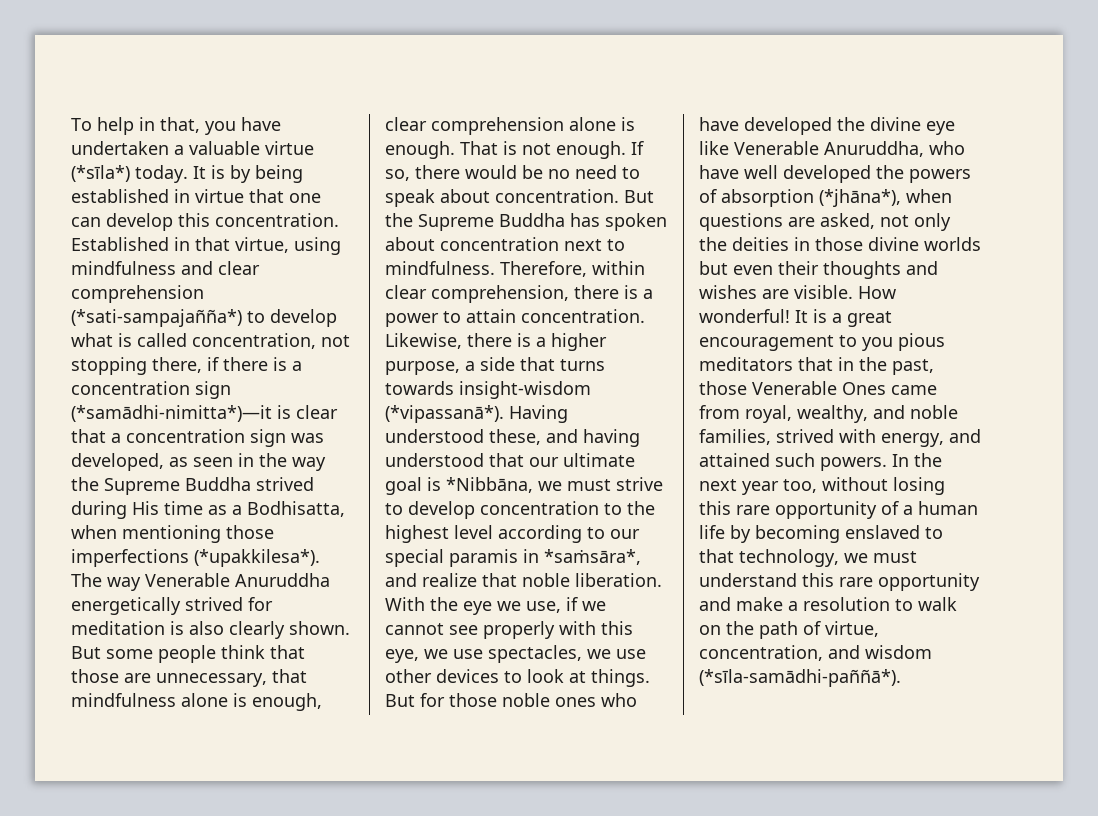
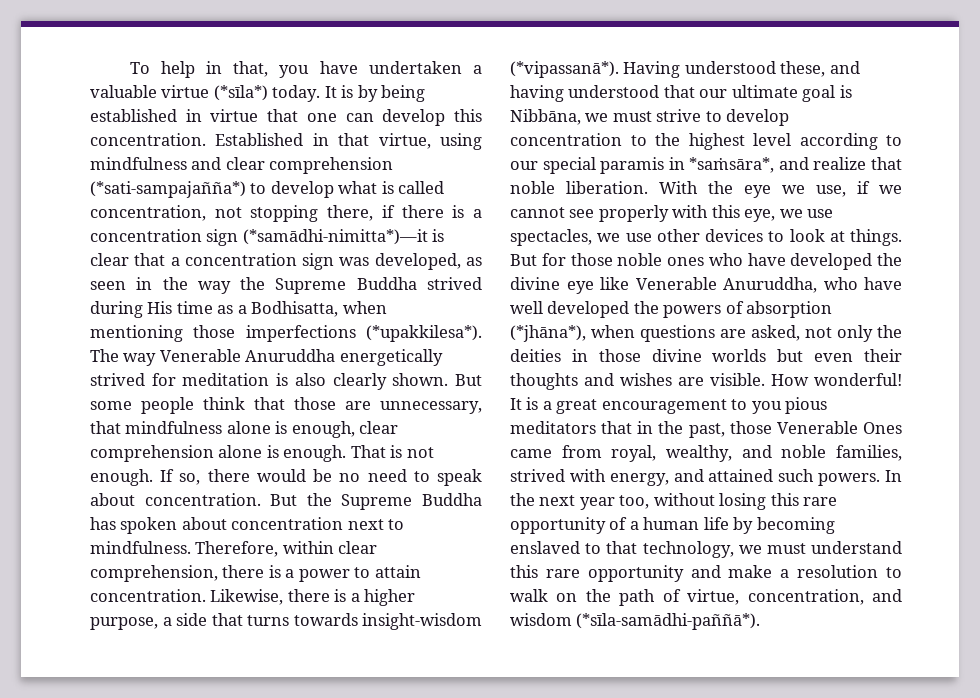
[446,477,533,493] *Nibbāna, -> [510,109,581,125] Nibbāna,

